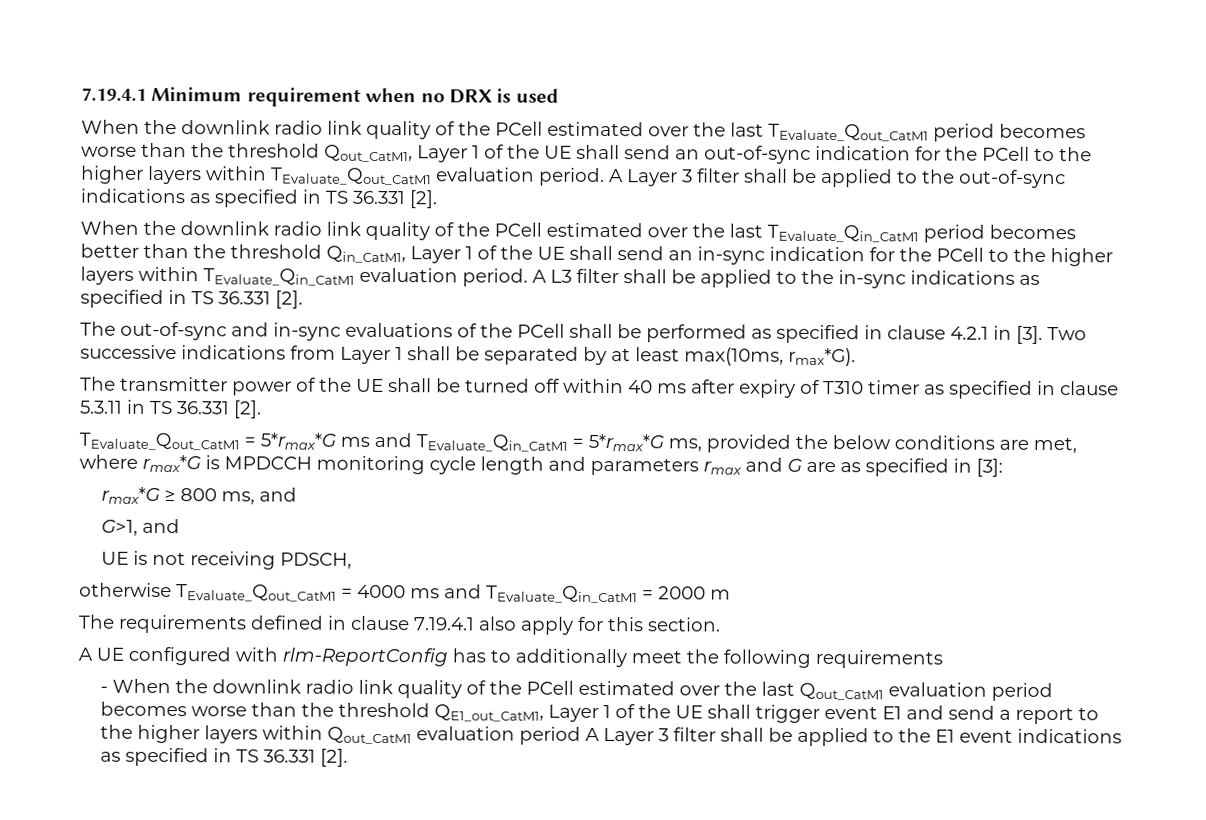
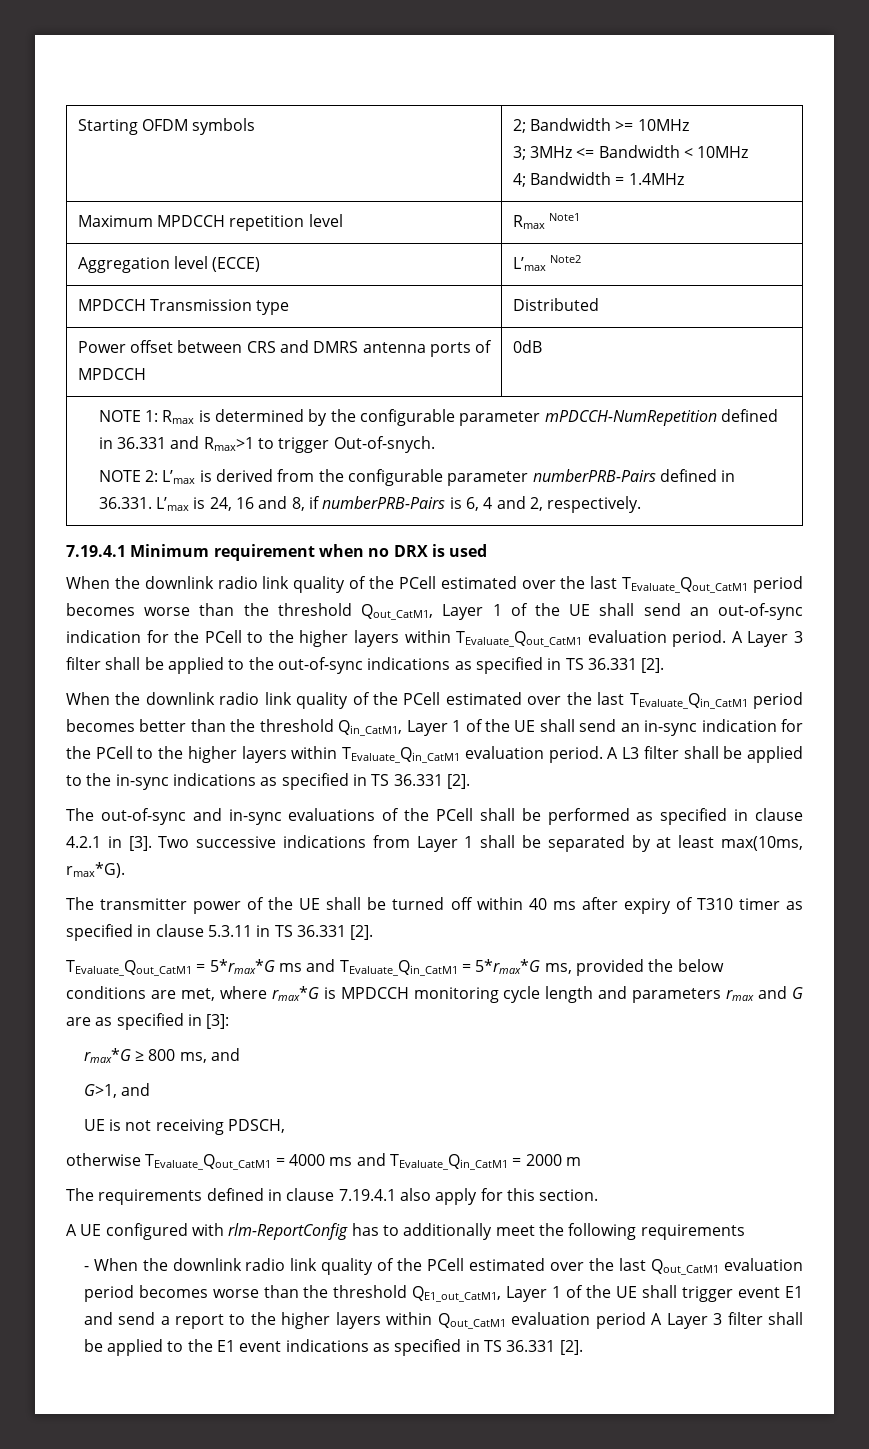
(81, 94) none -> [77,118,256,135] [512,118,689,133] [512,145,749,160] [512,172,684,187] [77,214,343,231] [512,213,580,229] [77,256,261,273] [512,255,581,271] [77,299,290,315] [512,298,599,311] [77,340,493,357] [77,368,146,380] [512,340,542,353] [98,409,779,426] [98,436,435,453] [98,469,736,486] [98,496,642,513] Starting OFDM symbols | 2; Bandwidth >= 10MHz // 3; 3MHz <= Bandwidth < 10MHz // 4; Bandwidth = 1.4MHz // Maximum MPDCCH repetition level | Rmax Note1 // Aggregation level (ECCE) | L’max Note2 // MPDCCH Transmission type | Distributed // Power offset between CRS and DMRS antenna ports of MPDCCH | 0dB // NOTE 1: Rmax is determined by the configurable parameter mPDCCH-NumRepetition defined in 36.331 and Rmax>1 to trigger Out-of-snych. // NOTE 2: L’max is derived from the configurable parameter numberPRB-Pairs defined in 36.331. L’max is 24, 16 and 8, if numberPRB-Pairs is 6, 4 and 2, respectively. //

